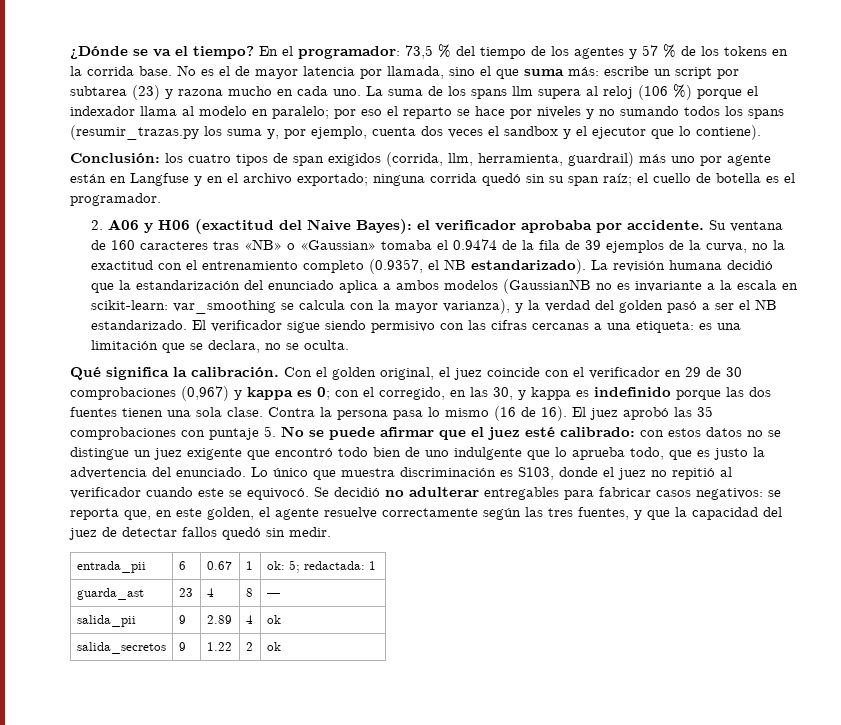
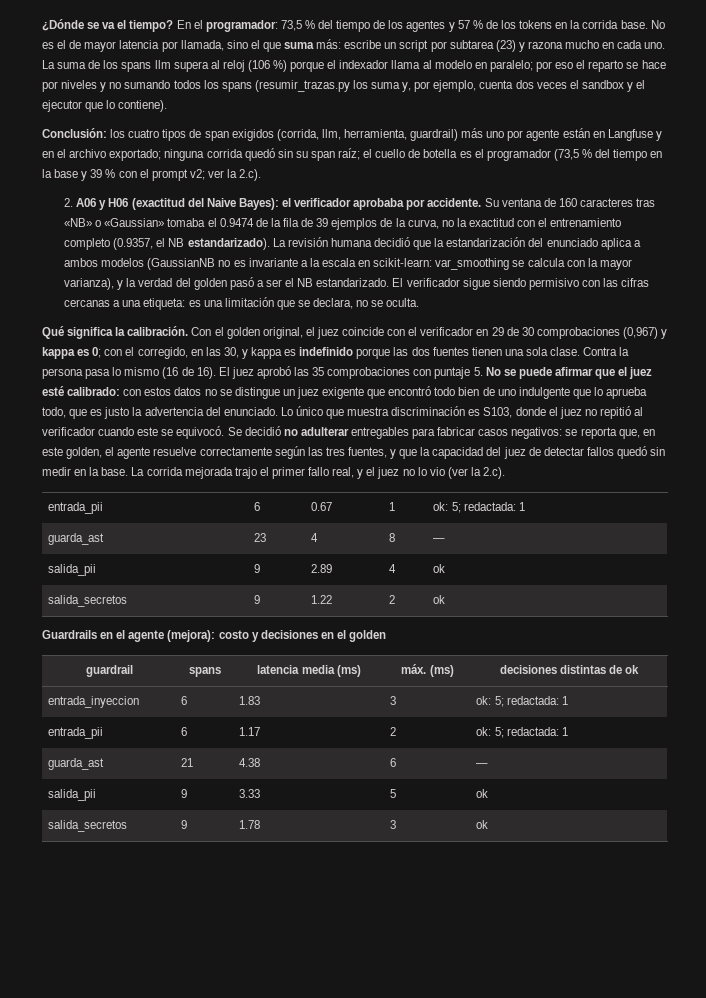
[70,193,161,206] programador. -> [486,149,663,161] [42,169,262,181] programador (73,5 % del tiempo en la base y 39 % con el prompt v2; ver la 2.c).
[289,527,331,537] medir. -> [42,467,506,479] medir en la base. La corrida mejorada trajo el primer fallo real, y el juez no lo vio (ver la 2.c).
(281, 646) none -> [42,630,387,642] [85,665,133,677] [188,667,221,677] [257,665,361,677] [401,664,454,677] [499,665,640,674] [48,696,140,708] [181,696,188,705] [239,696,261,705] [390,696,397,705] [476,696,568,707] [48,727,104,739] [181,727,188,736] [239,727,261,736] [390,727,397,736] [476,727,568,738] [48,758,105,770] [181,758,194,767] [239,758,261,767] [390,758,397,767] [476,763,489,767] [48,789,97,801] [181,789,188,798] [239,789,261,798] [390,789,397,798] [476,789,489,798] [48,820,128,832] [181,820,188,829] [239,820,261,829] [390,820,397,829] [476,820,489,829] // Guardrails en el agente (mejora): costo y decisiones en el golden // guardrail | spans | latencia media (ms) | máx. (ms) | decisiones distintas de ok // entrada_inyeccion | 6 | 1.83 | 3 | ok: 5; redactada: 1 // entrada_pii | 6 | 1.17 | 2 | ok: 5; redactada: 1 // guarda_ast | 21 | 4.38 | 6 | — // salida_pii | 9 | 3.33 | 5 | ok // salida_secretos | 9 | 1.78 | 3 | ok

